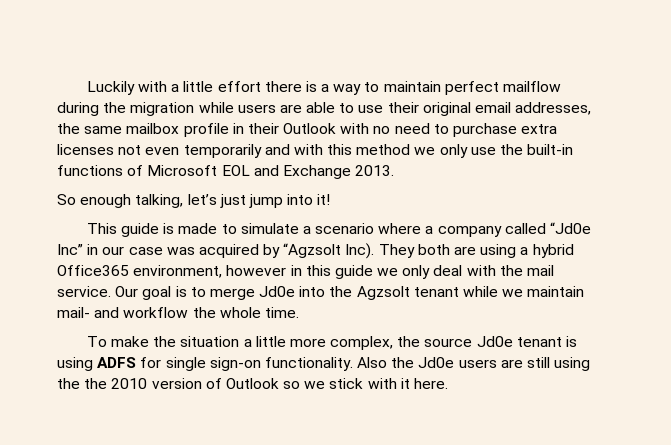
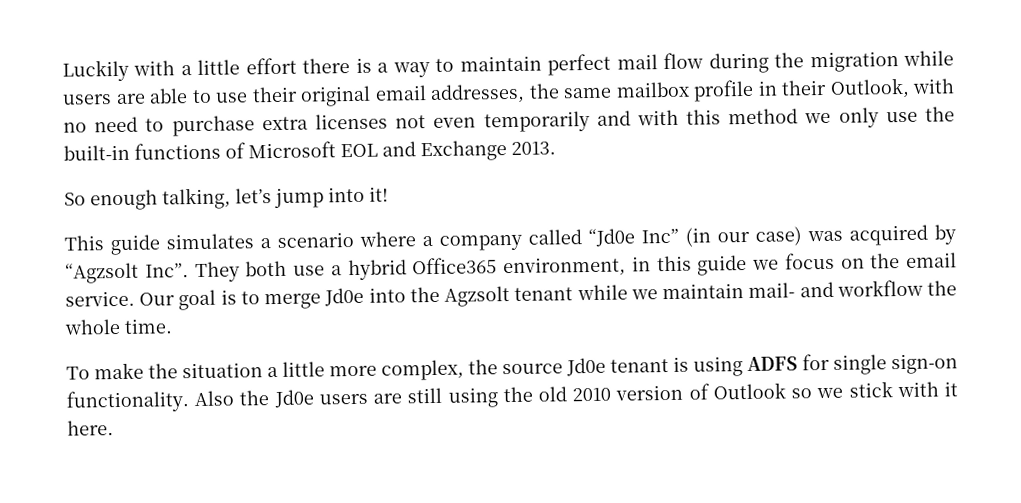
[503,81,562,92] mailflow -> [616,52,704,70] mail flow
[283,123,337,134] Outlook -> [829,77,910,99] Outlook,
[219,194,246,208] just -> (272, 196) none
[163,223,299,234] is made to simulate -> [166,233,254,250] simulates
[87,244,163,255] in our case -> [685,226,802,247] (in our case)
[345,243,375,259] Inc). -> [144,263,189,278] Inc”.
[454,244,517,258] are using -> [293,265,325,276] use
[226,265,287,276] however -> (626, 267) none
[402,265,555,279] only deal with the mail -> [784,252,957,270] focus on the email
[84,378,108,389] the -> [538,386,567,402] old

